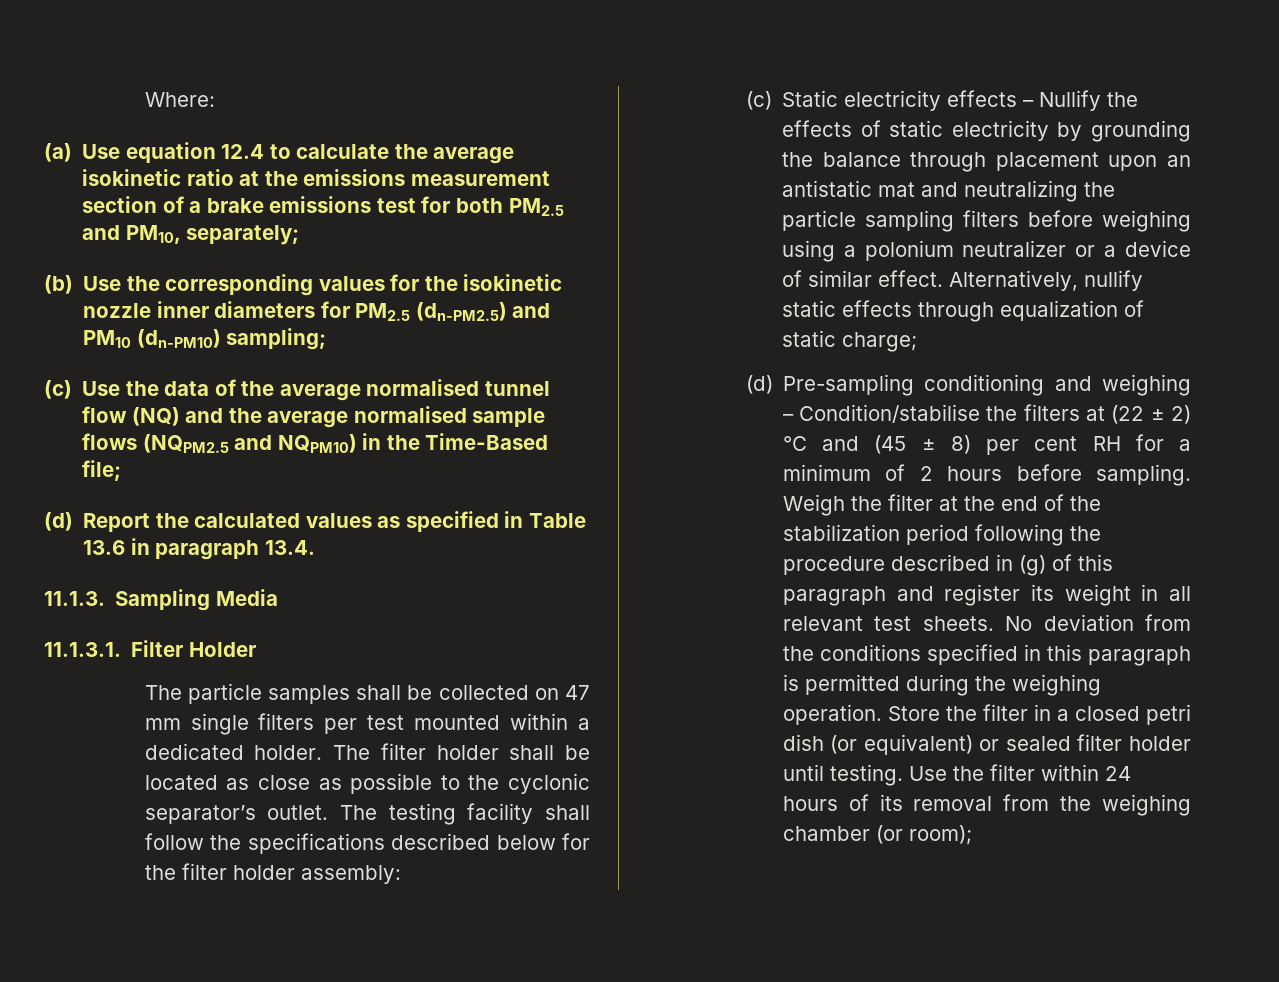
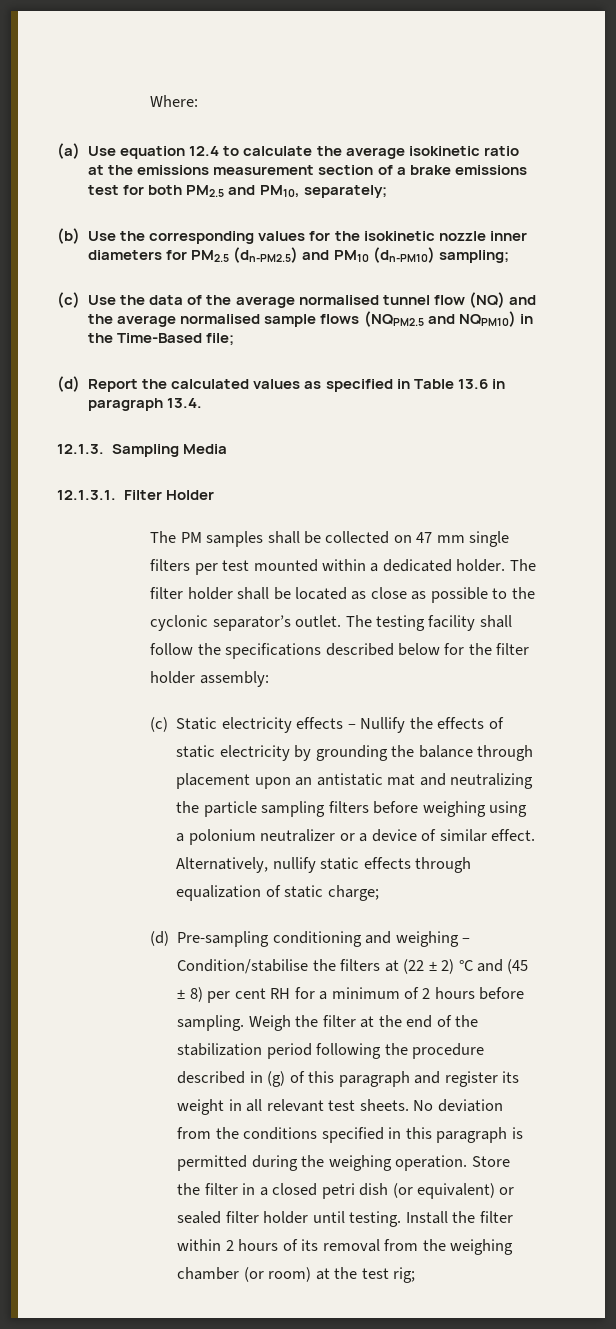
[44,591,105,606] 11.1.3. -> [57,444,104,454] 12.1.3.
[44,642,121,657] 11.1.3.1. -> [57,490,116,500] 12.1.3.1.
[187,683,262,704] particle -> [180,532,202,543] PM
[908,766,947,781] Use -> [405,1211,448,1224] Install
[1104,766,1131,781] 24 -> [225,1240,234,1251] 2
[908,825,972,845] room); -> [268,1267,416,1283] room) at the test rig;

